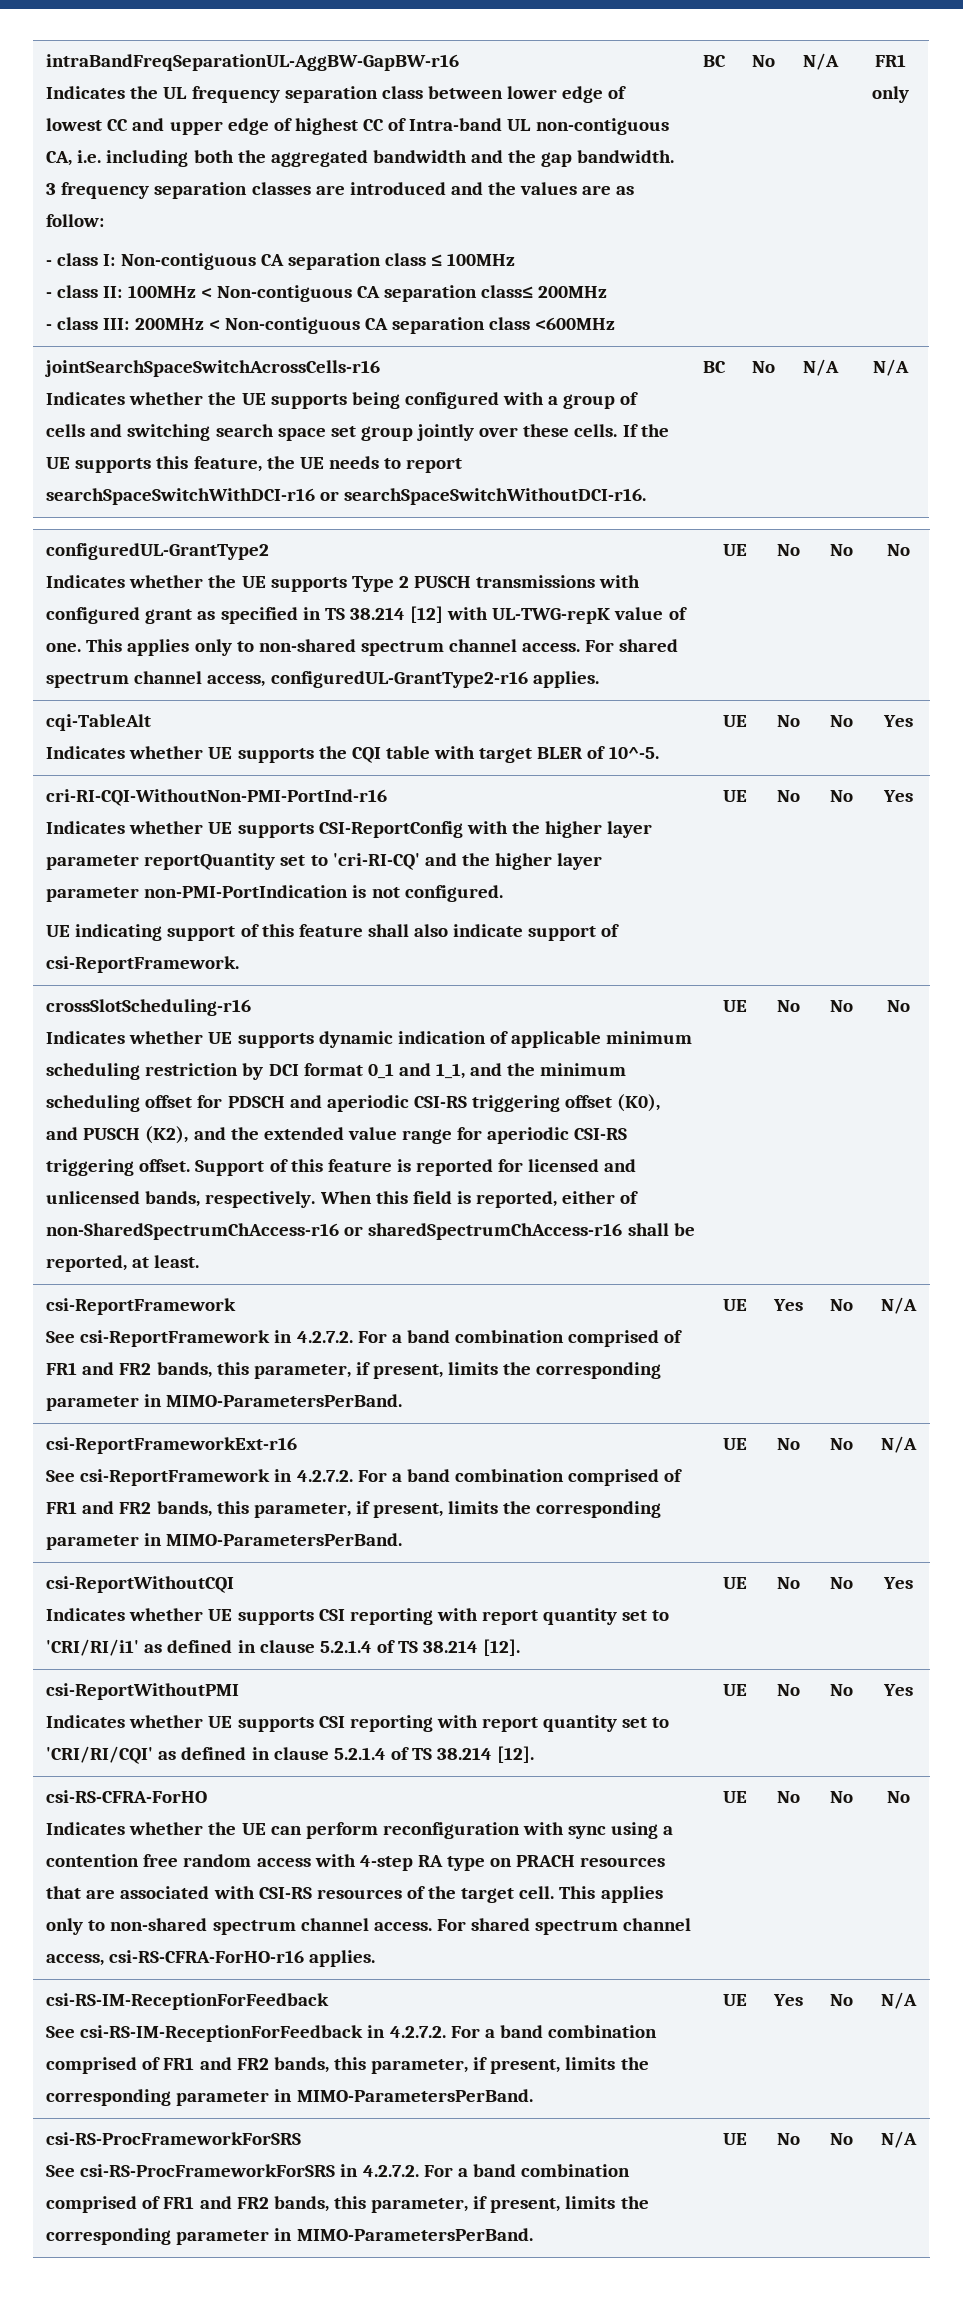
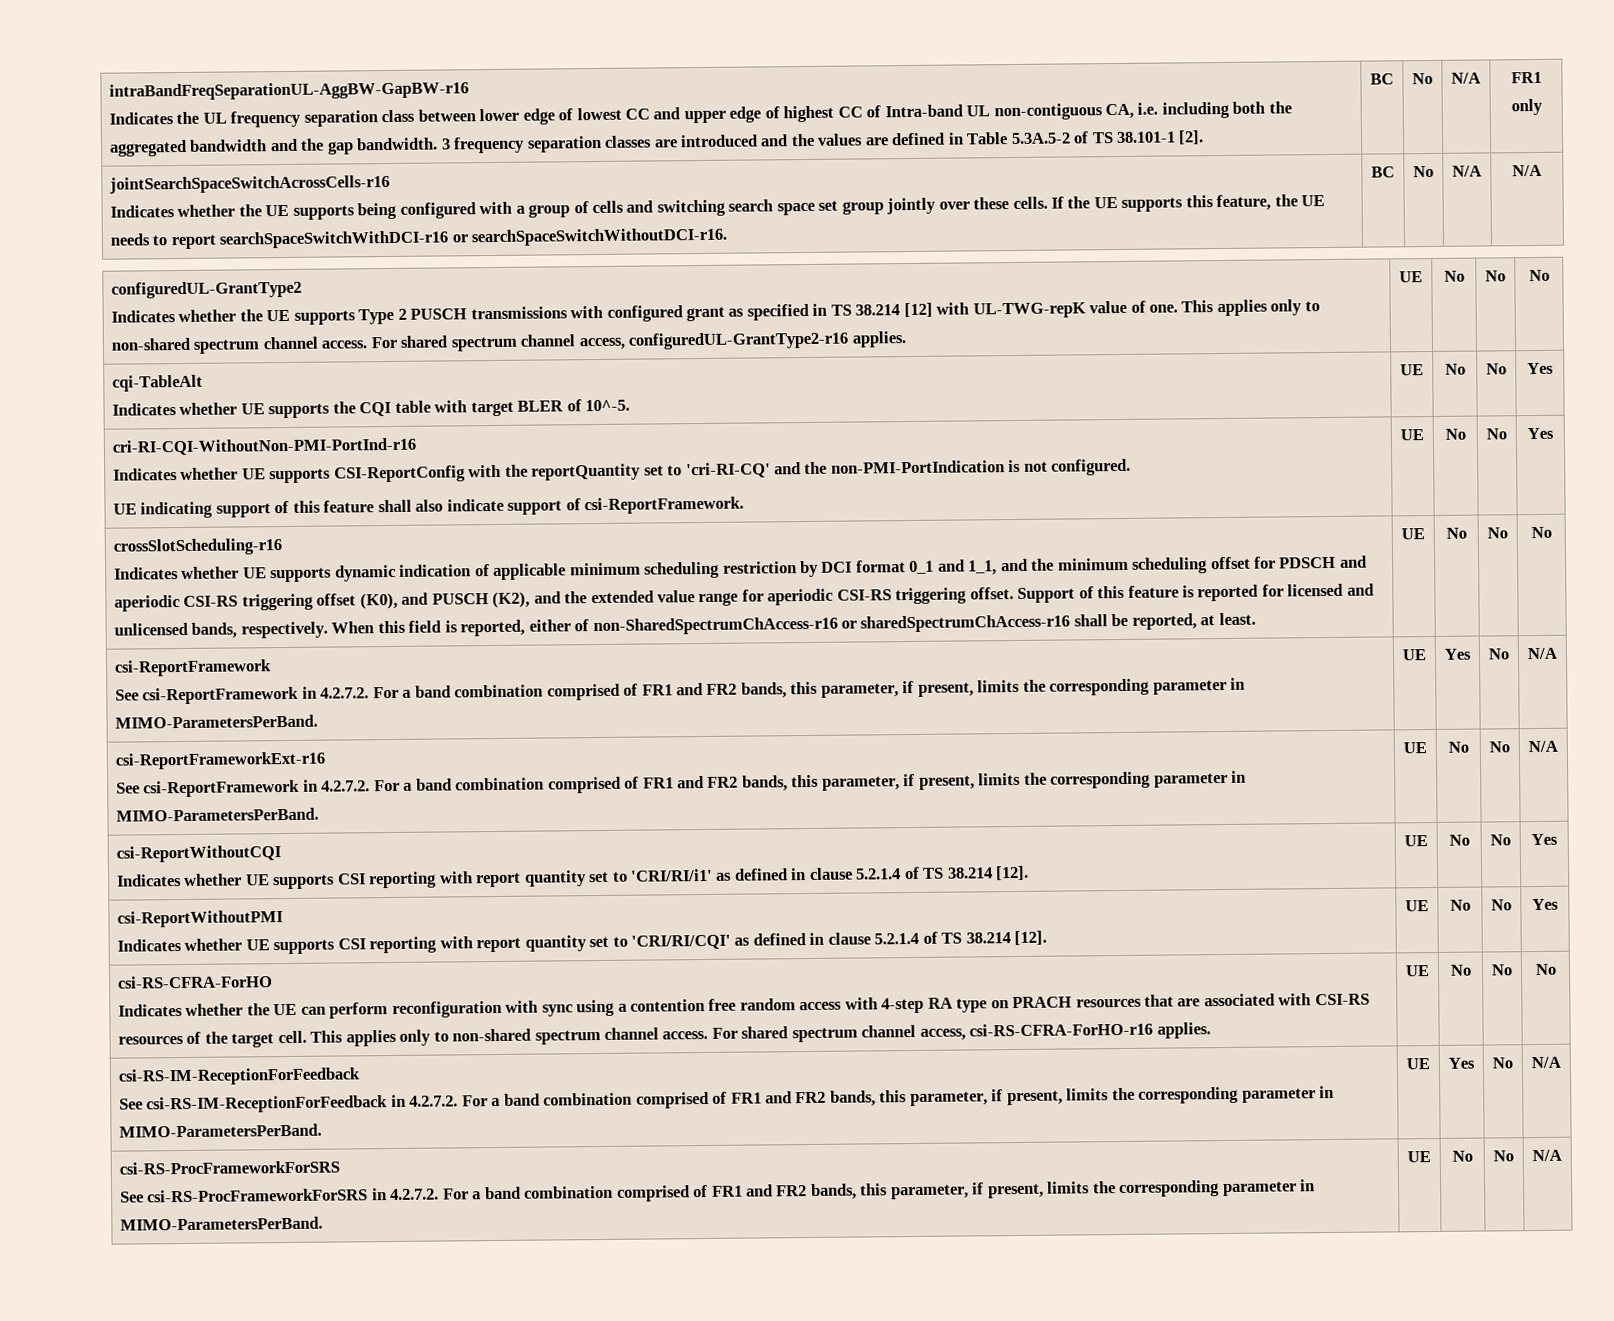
[616,186,635,195] [46,214,105,227] [46,253,516,270] [46,285,608,302] [46,317,616,334] as follow: // - class I: Non-contiguous CA separation class ≤ 100MHz // - class II: 100MHz < Non-contiguous CA separation class≤ 200MHz // - class III: 200MHz < Non-contiguous CA separation class <600MHz -> [891,130,1205,146] defined in Table 5.3A.5-2 of TS 38.101-1 [2].
[545,821,653,838] [46,855,140,870] higher layer parameter -> (528, 470) none
[495,853,603,870] [46,887,140,902] higher layer parameter -> (828, 468) none

